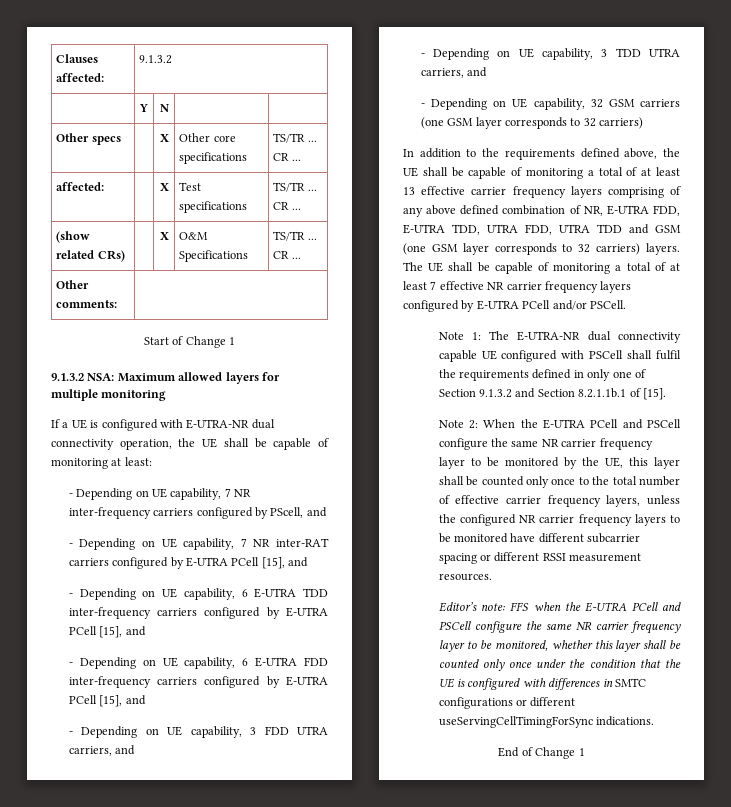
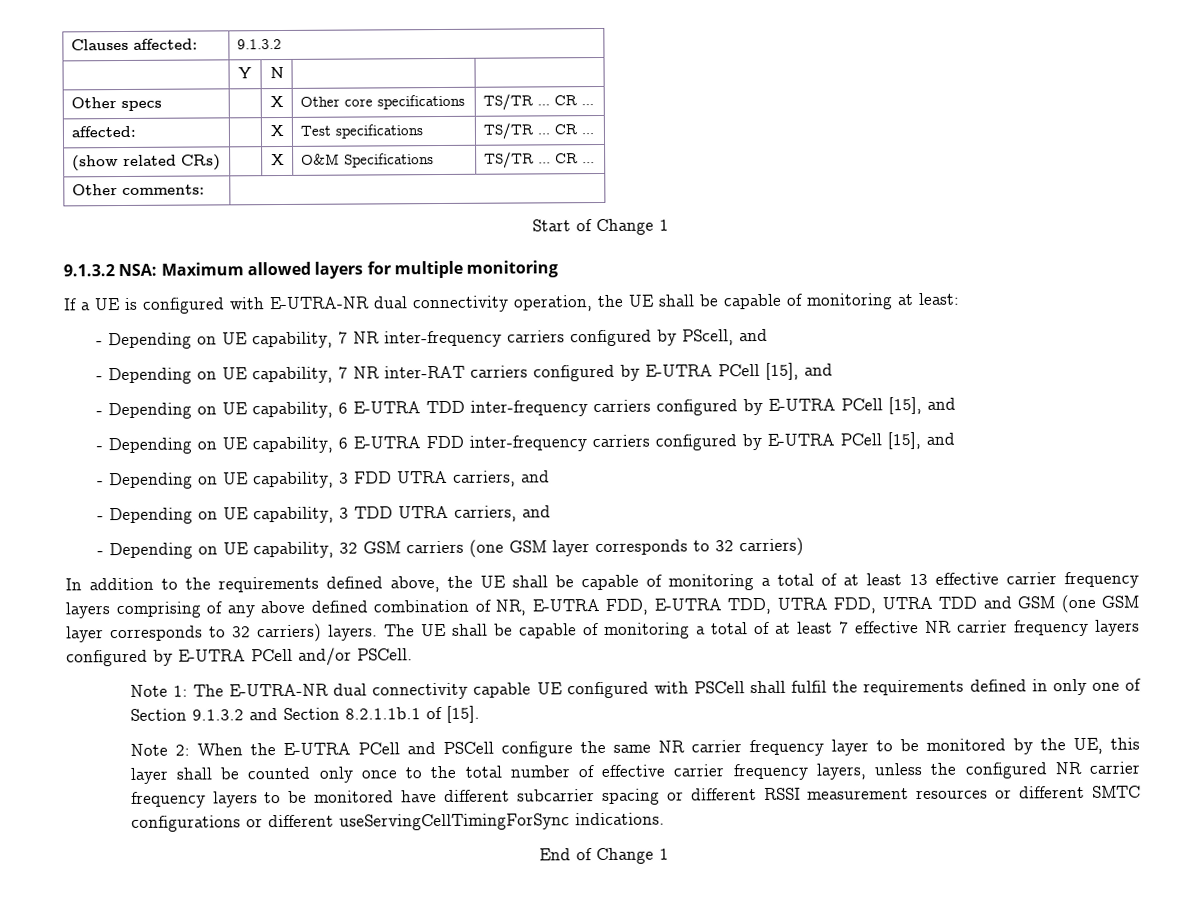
[438,573,492,581] [438,602,681,612] [438,621,681,634] [438,640,681,652] [438,659,681,671] [438,678,613,690] resources. // Editor’s note: FFS when the E-UTRA PCell and PSCell configure the same NR carrier frequency layer to be monitored, whether this layer shall be counted only once under the condition that the UE is configured with differences in -> [916,785,1086,800] resources or different

